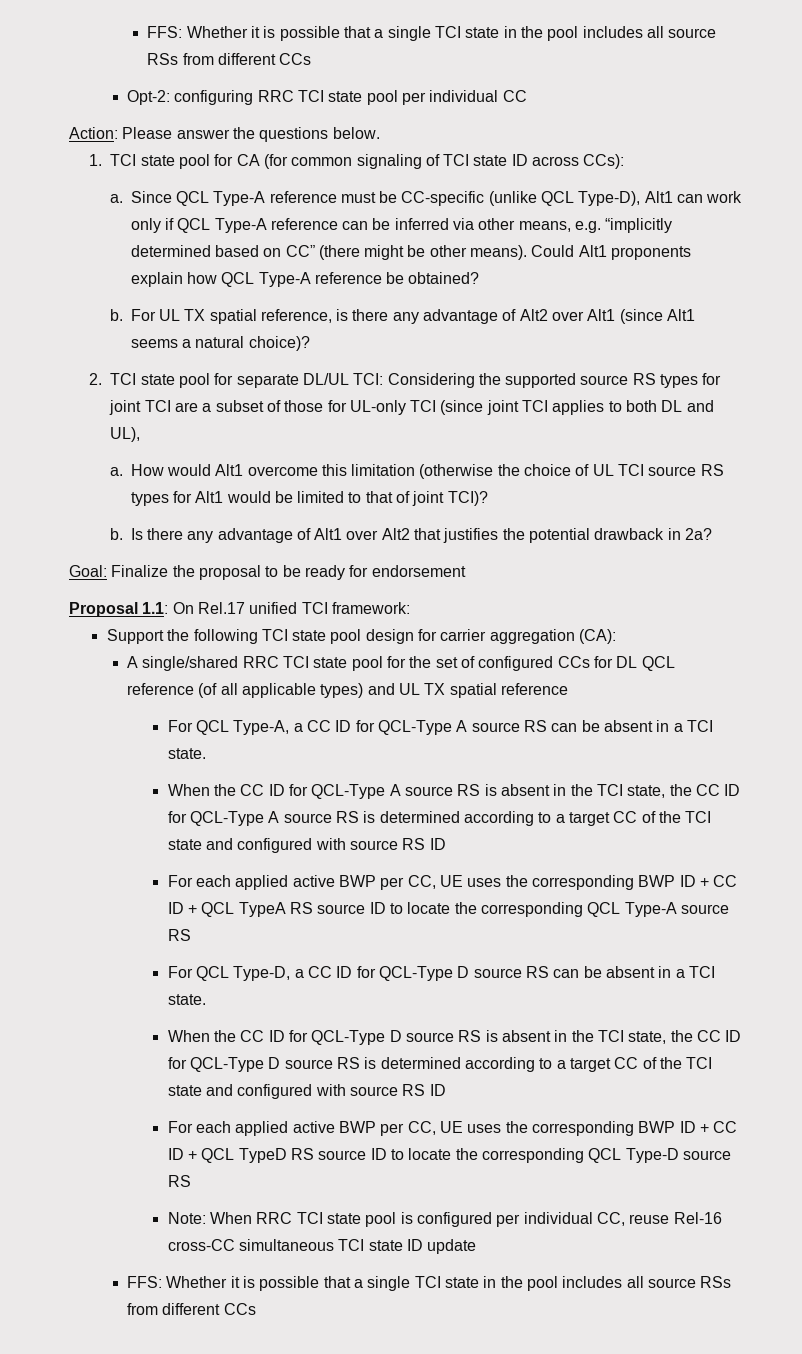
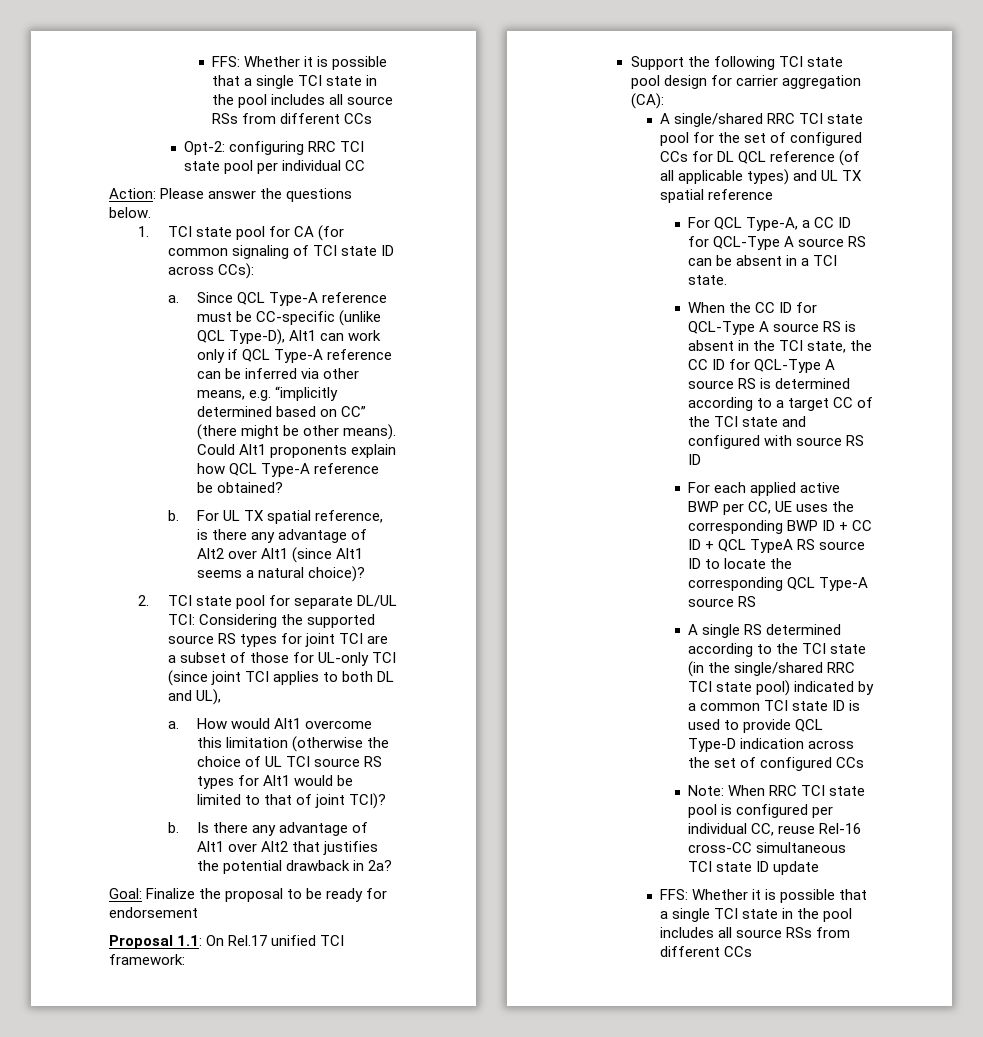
[167,966,715,981] [167,994,206,1005] [167,1030,742,1045] [167,1057,713,1072] [167,1084,446,1099] [167,1121,738,1136] [167,1148,731,1163] [167,1175,191,1187] For QCL Type-D, a CC ID for QCL-Type D source RS can be absent in a TCI state. // When the CC ID for QCL-Type D source RS is absent in the TCI state, the CC ID for QCL-Type D source RS is determined according to a target CC of the TCI state and configured with source RS ID // For each applied active BWP per CC, UE uses the corresponding BWP ID + CC ID + QCL TypeD RS source ID to locate the corresponding QCL Type-D source RS -> [688,624,842,638] [688,643,867,657] [688,661,856,677] [688,680,875,696] [688,700,861,711] [688,719,824,733] [688,738,855,752] [688,757,865,771] A single RS determined according to the TCI state (in the single/shared RRC TCI state pool) indicated by a common TCI state ID is used to provide QCL Type-D indication across the set of configured CCs

